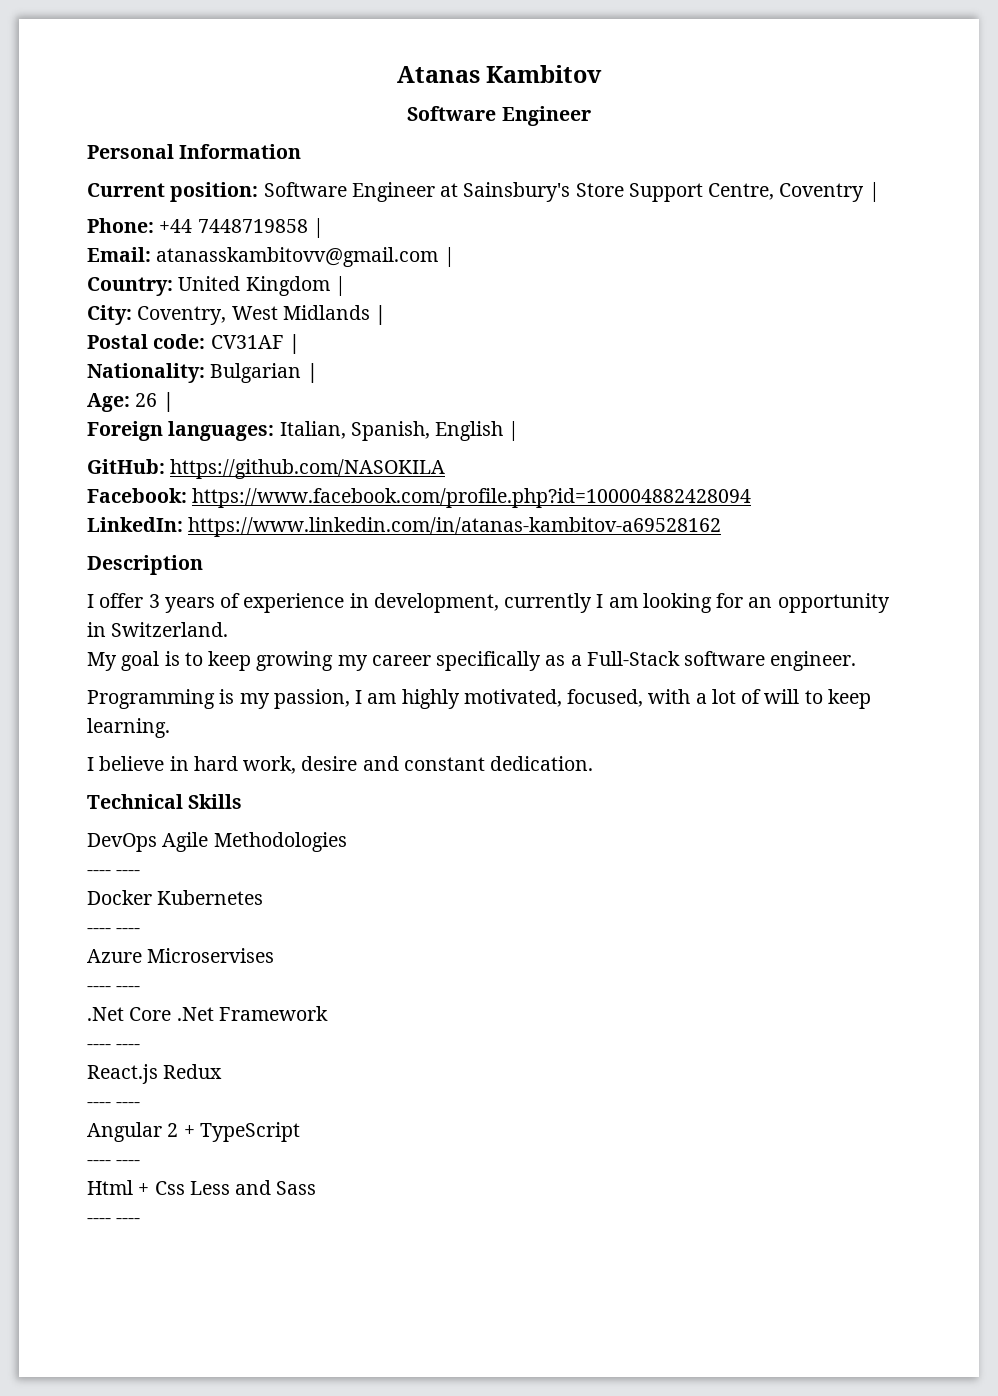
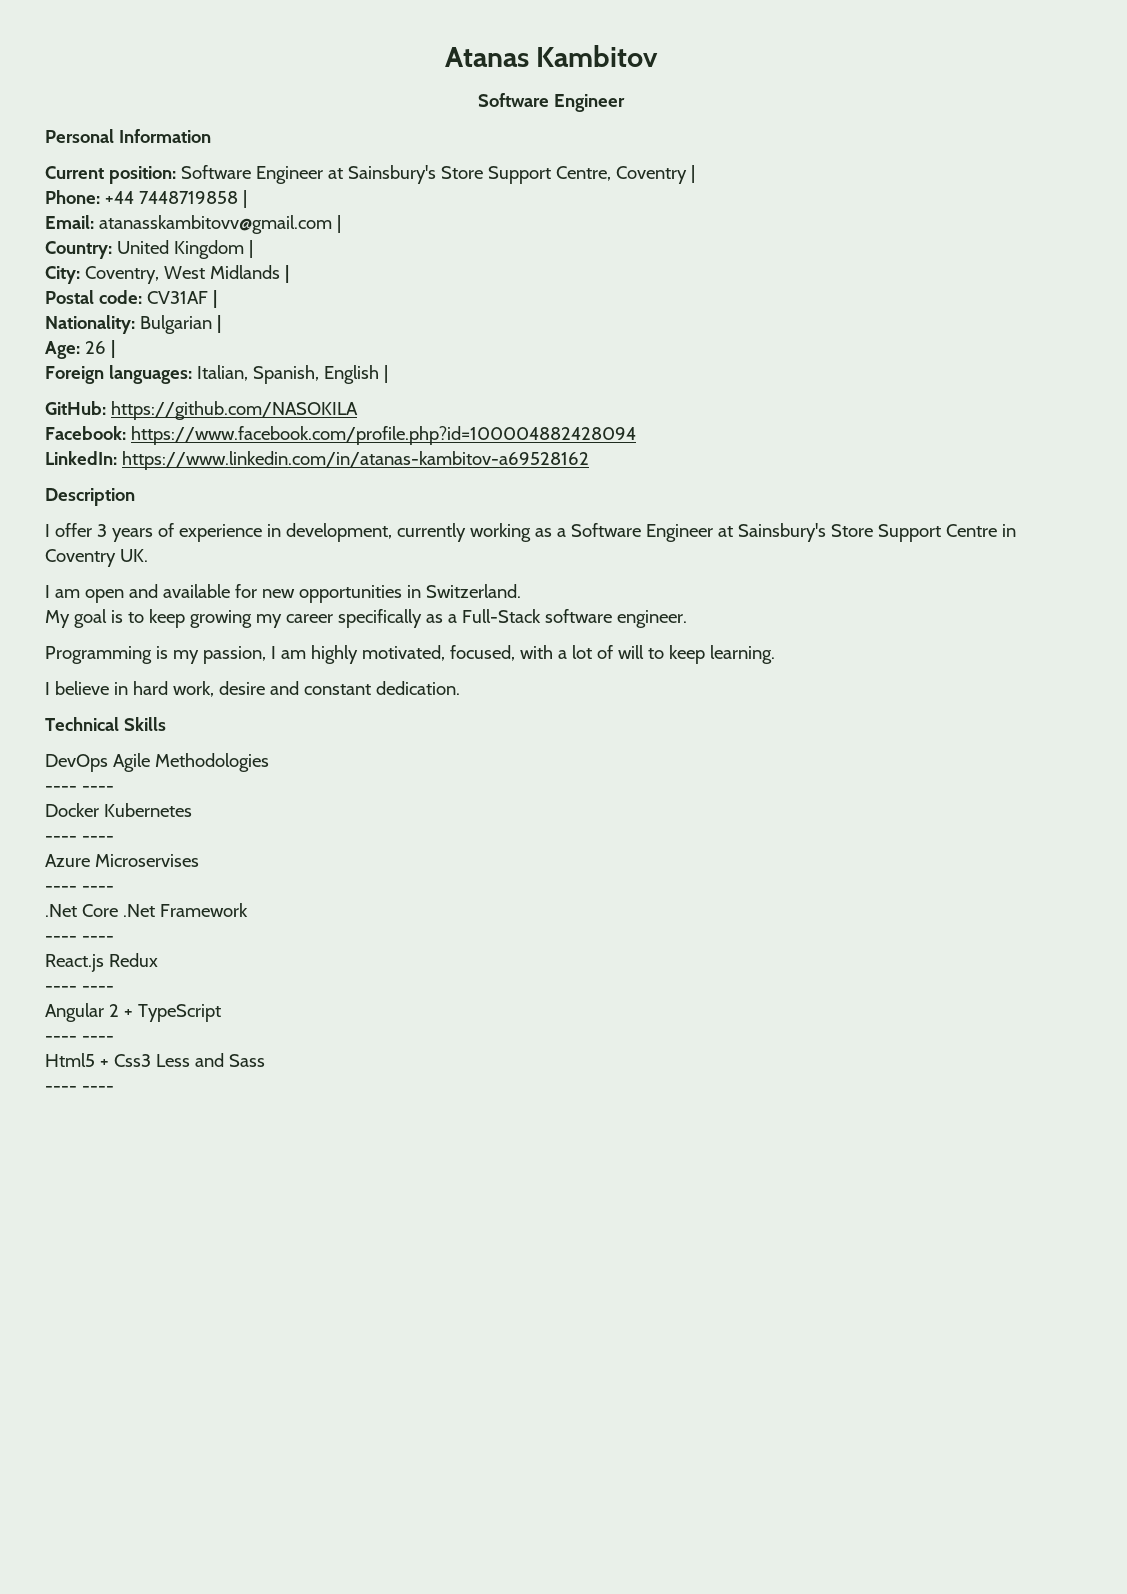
[596,593,890,613] I am looking for an opportunity -> [469,523,1016,542] [45,549,148,567] [45,584,402,603] working as a Software Engineer at Sainsbury's Store Support Centre in Coventry UK. // I am open and available for new opportunities
[87,1180,185,1195] Html + Css -> [45,1053,151,1067] Html5 + Css3

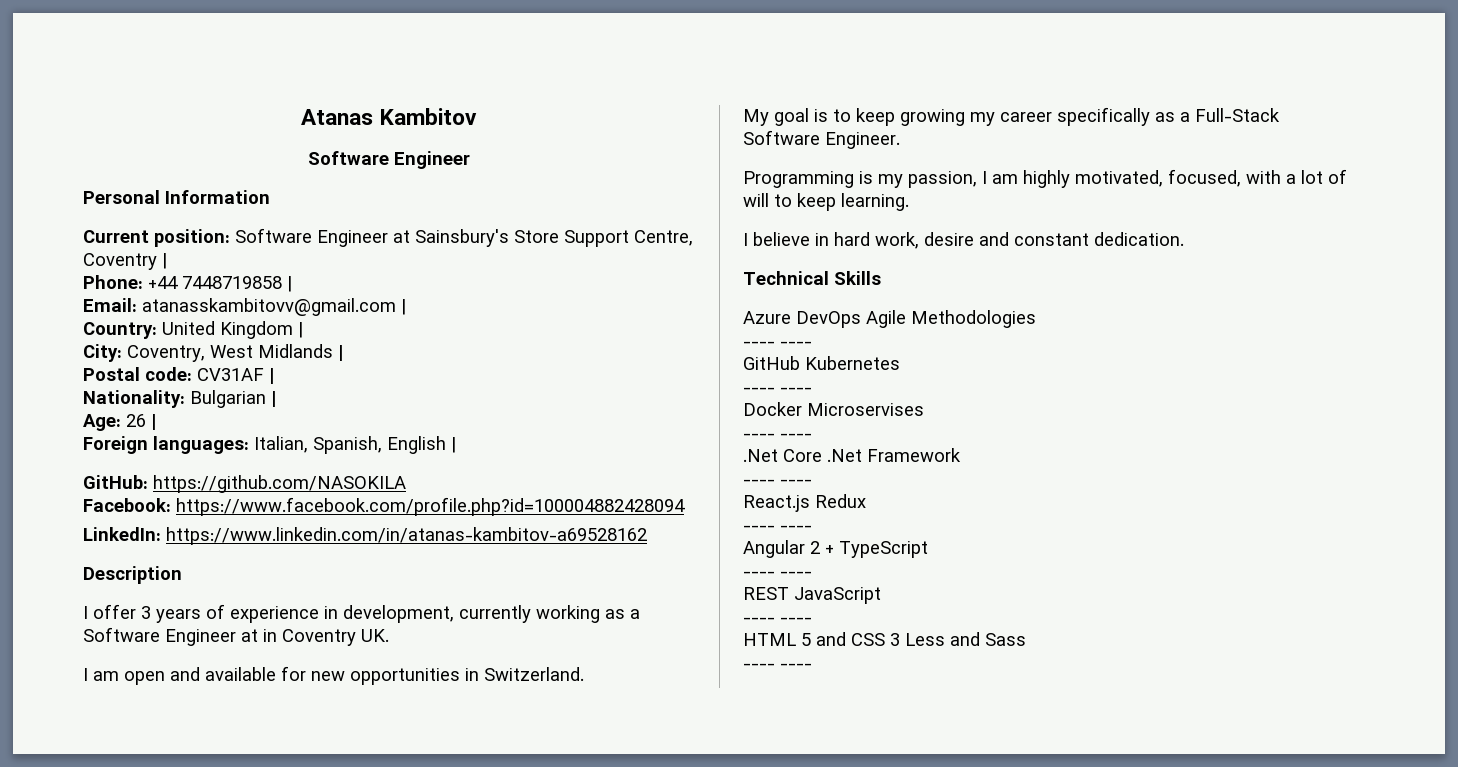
[737,523,997,542] Sainsbury's Store Support Centre -> (258, 635) none
[544,609,687,628] software engineer. -> [743,130,900,149] Software Engineer.
(166, 724) none -> [743,311,791,324] Azure
[45,803,99,817] Docker -> [743,356,800,370] GitHub
[45,854,90,867] Azure -> [743,402,802,416] Docker
[45,1053,151,1067] Html5 + Css3 -> [743,587,881,604] [743,617,812,623] [743,632,900,646] REST JavaScript // ---- ---- // HTML 5 and CSS 3

